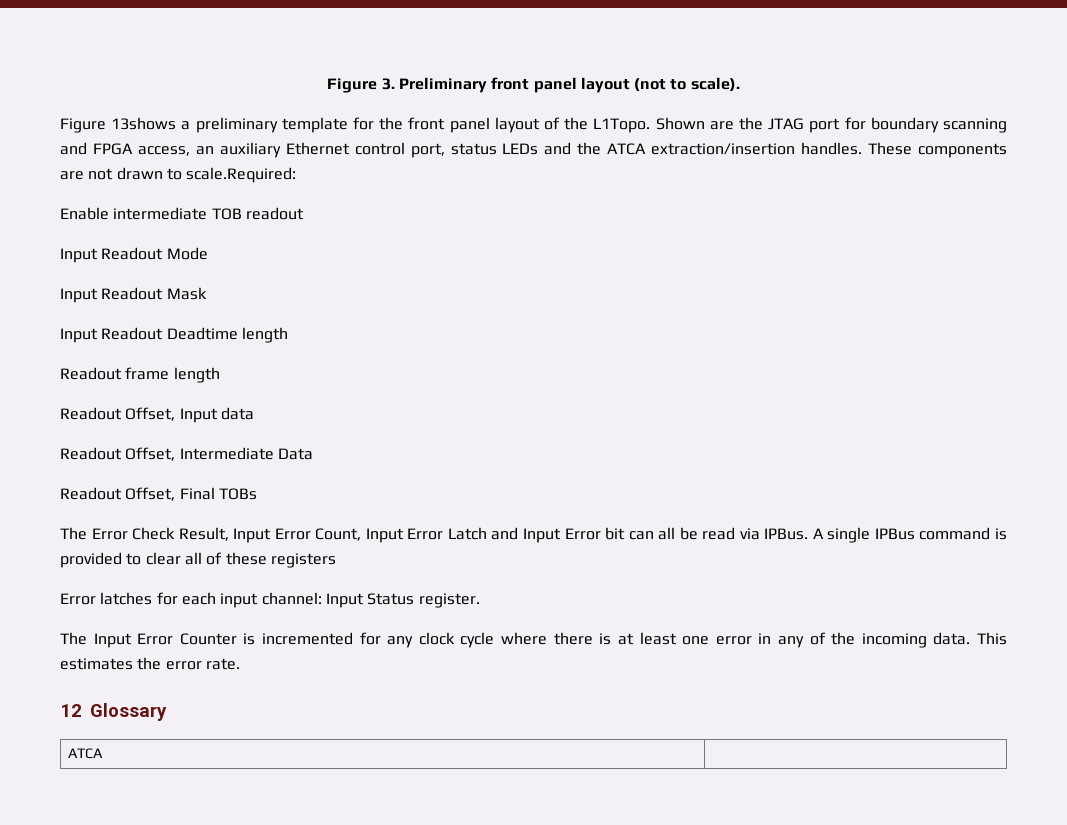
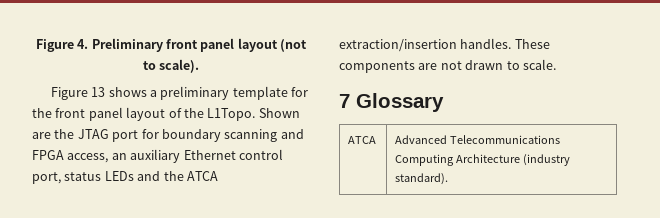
[327,78,395,93] Figure 3. -> [35,39,89,52] Figure 4.
[111,117,177,130] 13shows -> [91,87,147,97] 13 shows
[186,167,297,183] [60,207,304,220] [60,247,208,263] [60,287,207,303] [60,327,288,343] [60,367,220,383] [60,407,254,423] [60,447,313,461] [60,487,257,501] [60,527,1007,543] [60,552,336,568] [60,592,480,608] [60,632,1007,648] [60,657,240,670] [60,703,167,721] [67,748,103,759] scale.Required: // Enable intermediate TOB readout // Input Readout Mode // Input Readout Mask // Input Readout Deadtime length // Readout frame length // Readout Offset, Input data // Readout Offset, Intermediate Data // Readout Offset, Final TOBs // The Error Check Result, Input Error Count, Input Error Latch and Input Error bit can all be read via IPBus. A single IPBus command is provided to clear all of these registers // Error latches for each input channel: Input Status register. // The Input Error Counter is incremented for any clock cycle where there is at least one error in any of the incoming data. This estimates the error rate. // 12 Glossary // ATCA | -> [522,59,556,70] [339,93,445,112] [348,136,377,144] [395,135,561,144] [395,154,571,166] [395,173,449,185] scale. // 7 Glossary // ATCA | Advanced Telecommunications Computing Architecture (industry standard).

